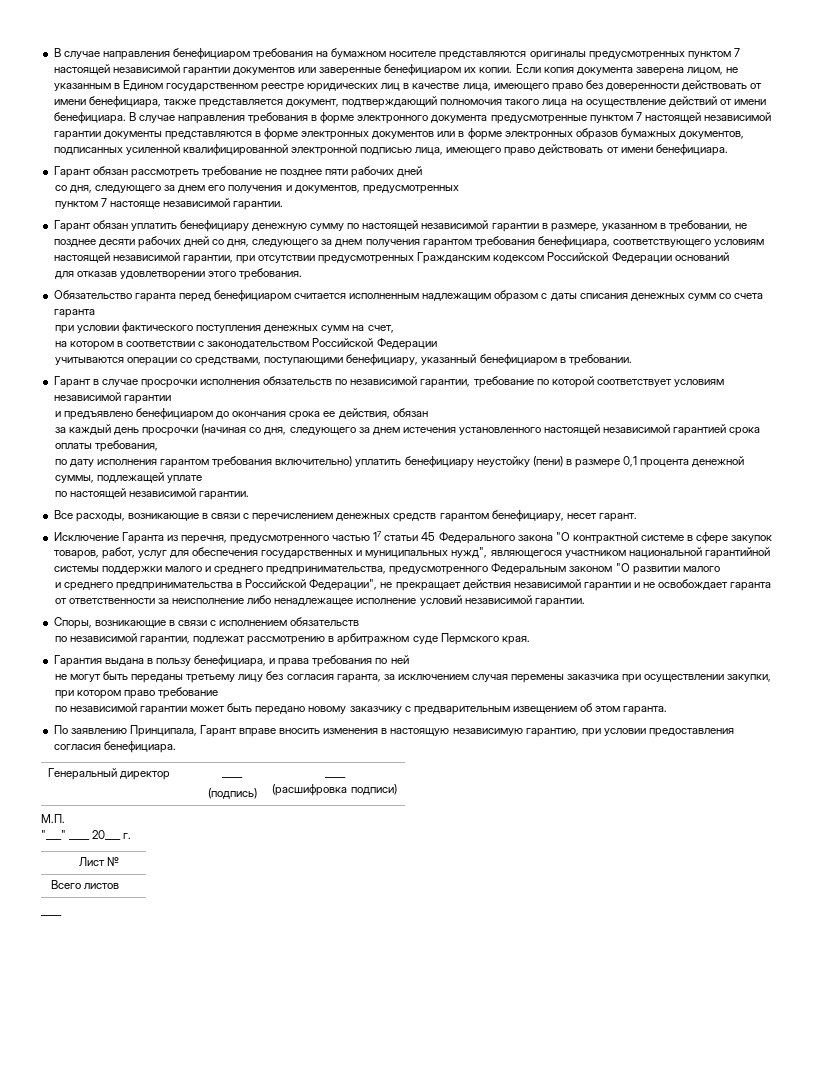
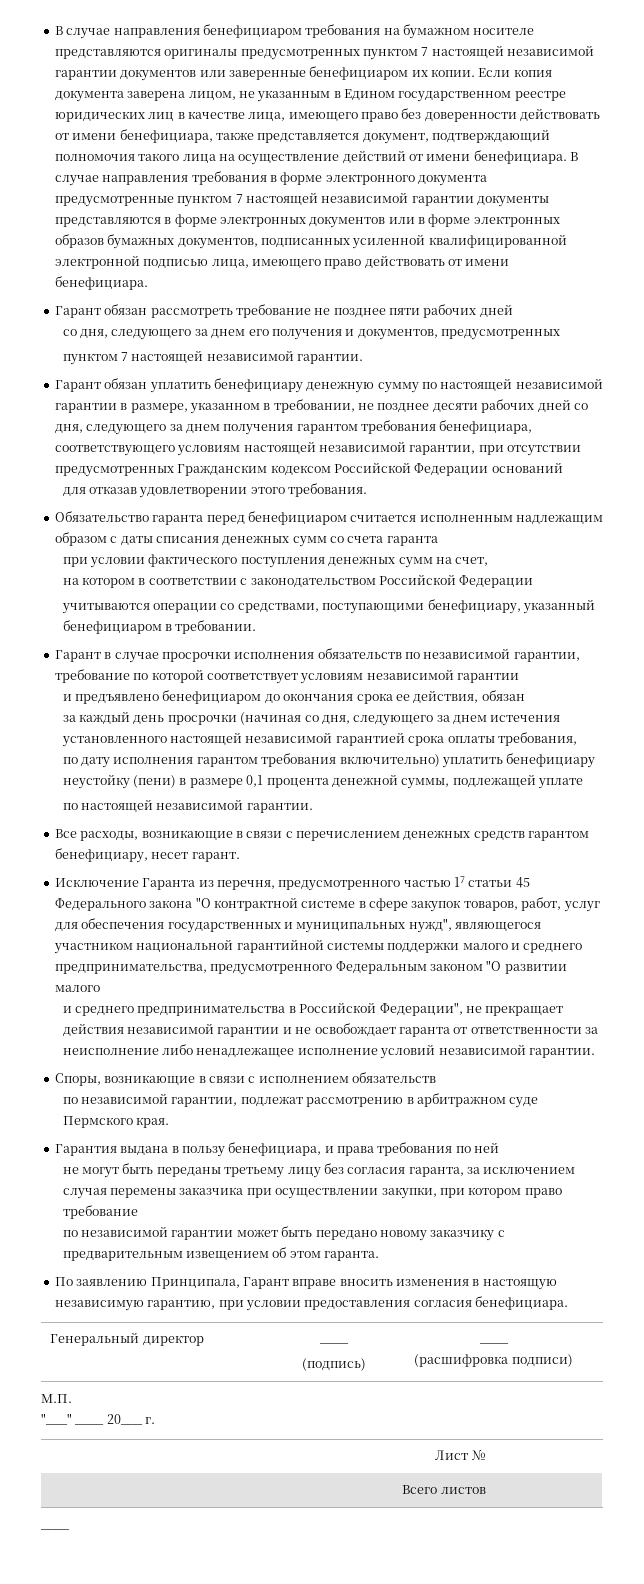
[109,201,160,209] настояще -> [131,350,204,364] настоящей

